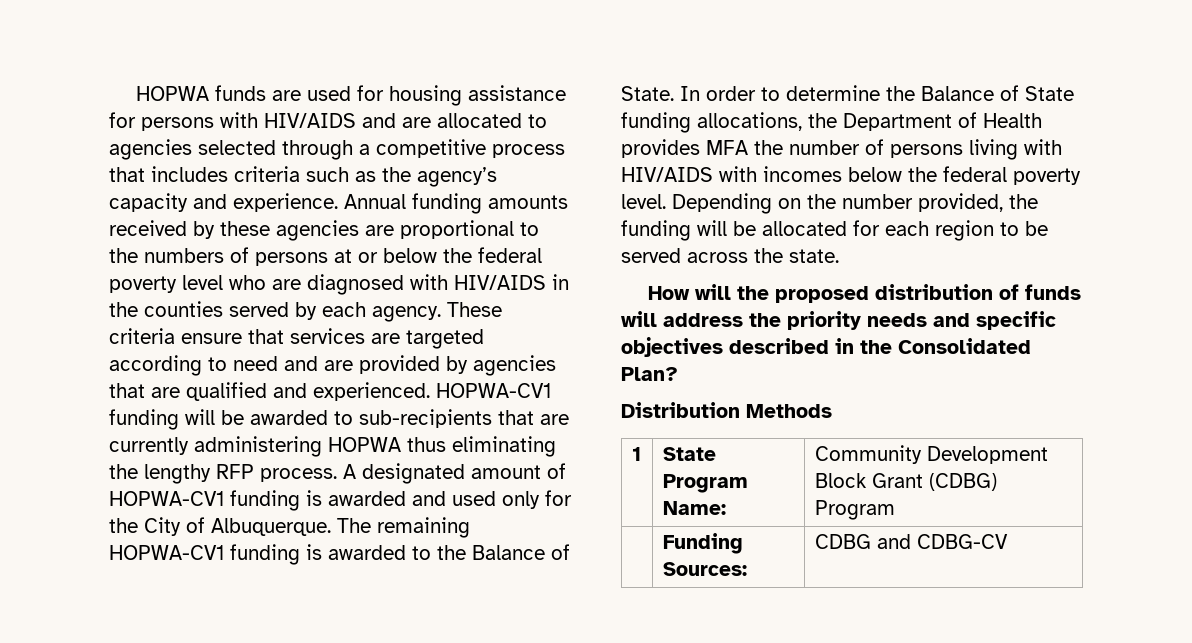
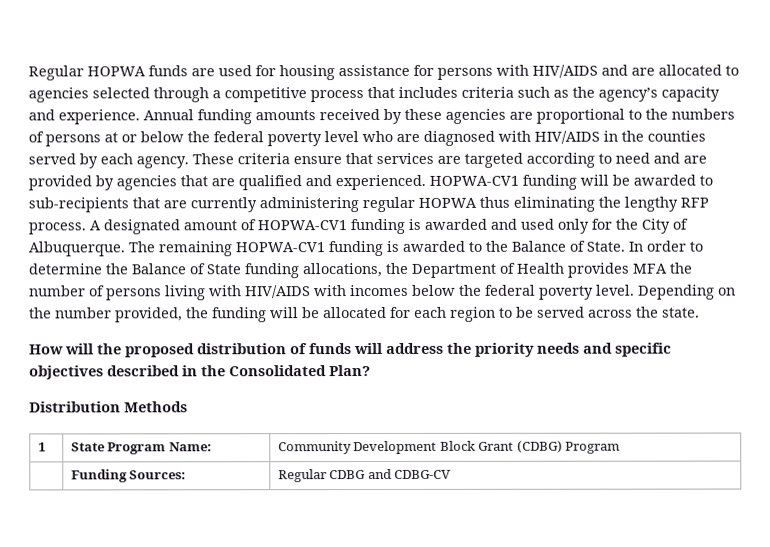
(136, 93) none -> [28,65,84,81] Regular
(322, 446) none -> [362,196,415,213] regular
(747, 569) none -> [277,469,327,483] Regular

